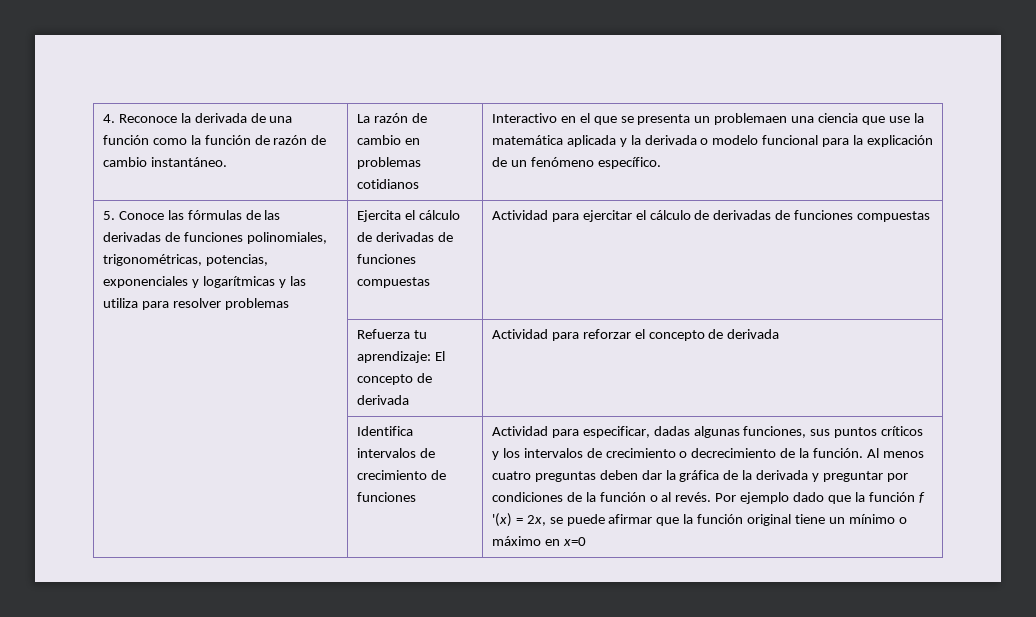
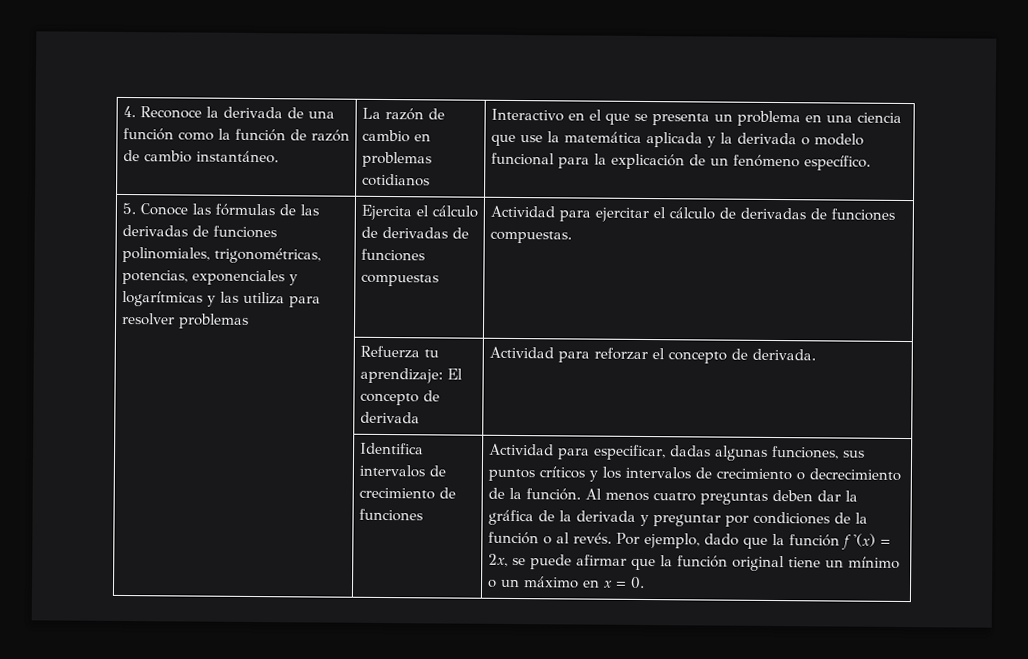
[714,113,788,125] problemaen -> [736,110,822,127] problema en
[857,211,931,222] compuestas -> [489,230,572,244] compuestas.
[727,329,780,339] derivada -> [751,348,816,361] derivada.
[740,492,790,504] ejemplo -> [643,533,700,549] ejemplo,
(907, 520) none -> [500,578,520,588] un
[562,537,586,546] x=0 -> [603,576,645,590] x = 0.

